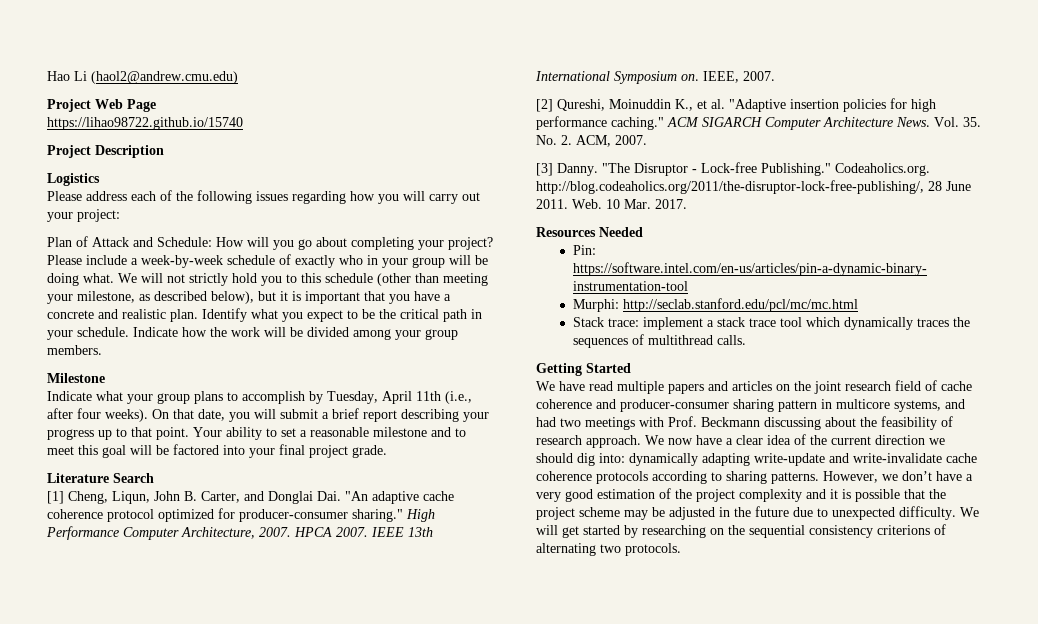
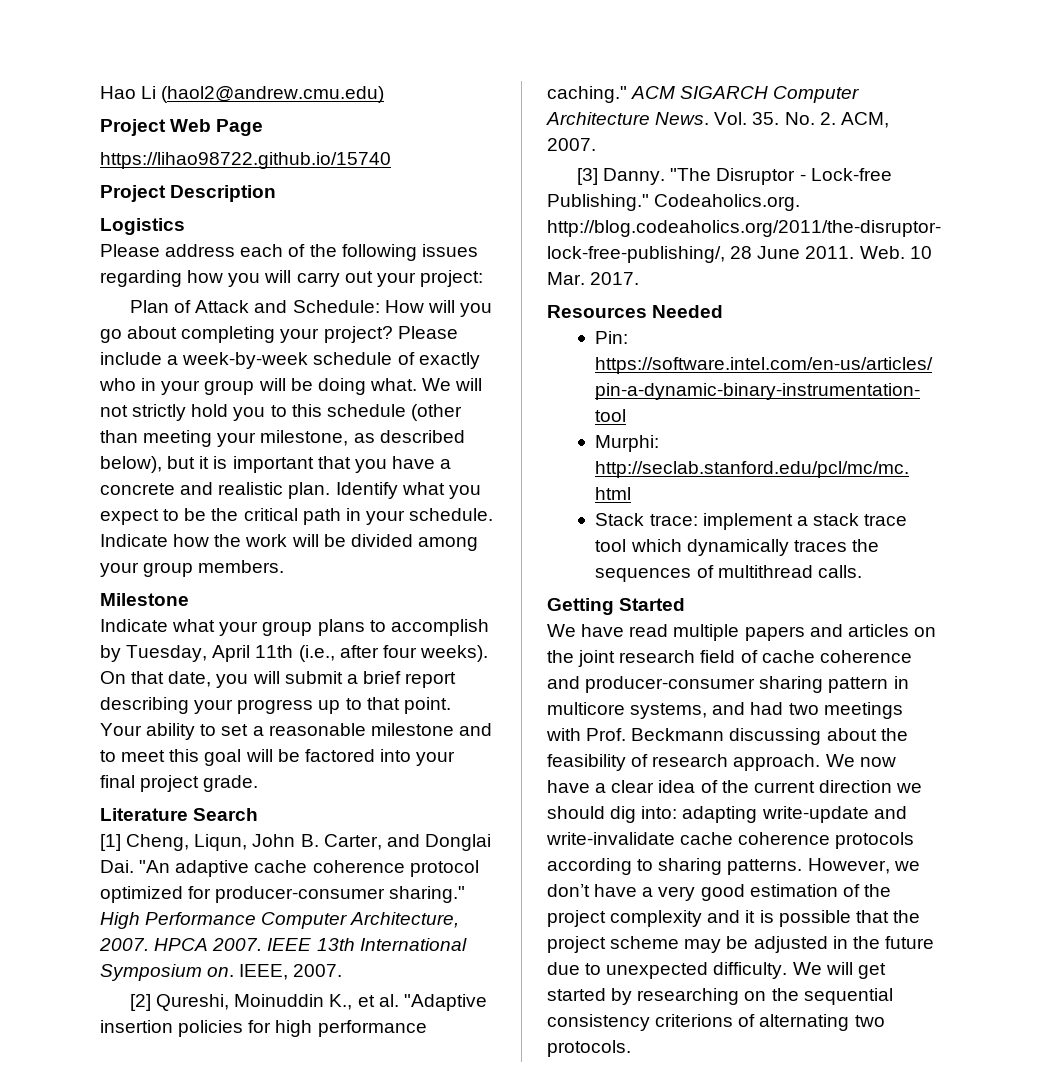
[629,453,698,466] dynamically -> (678, 812) none

